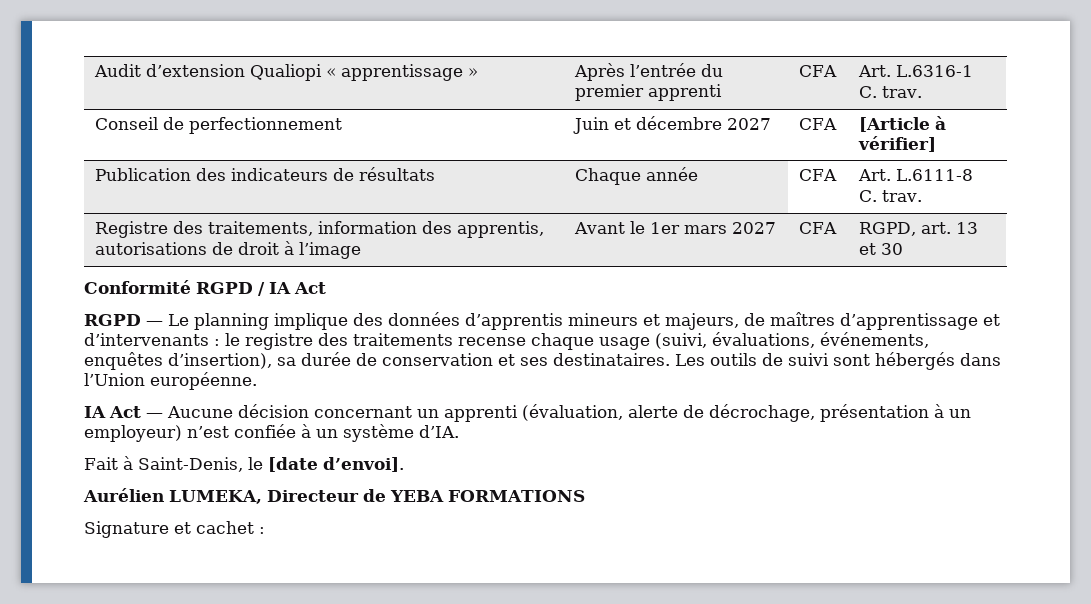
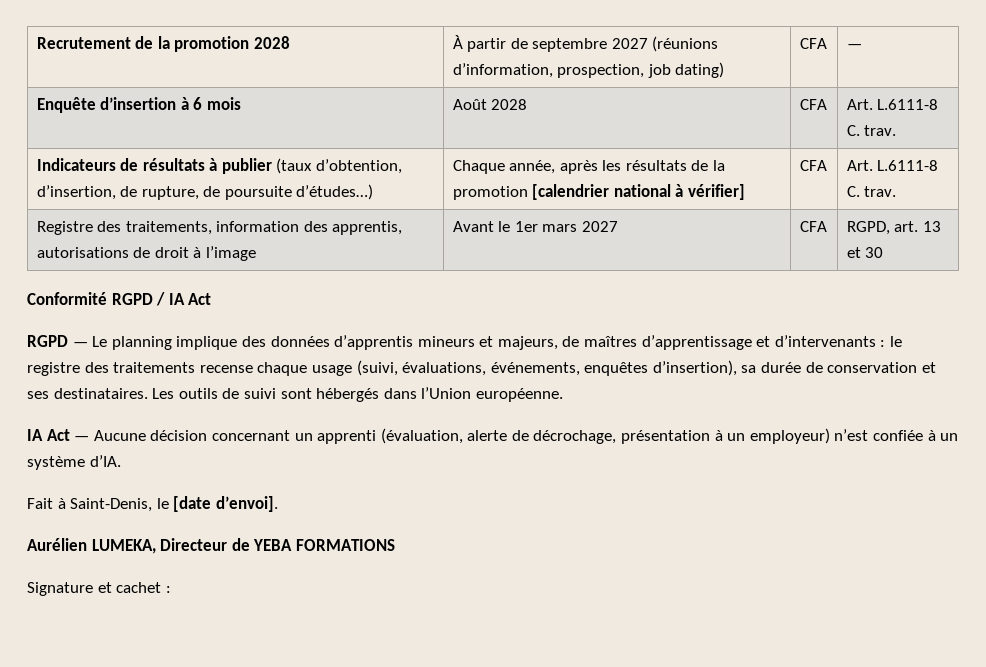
[94,64,479,81] [574,63,724,81] [575,84,723,101] [799,65,838,77] [858,65,974,77] [859,86,923,98] [95,117,343,134] [573,116,772,134] [799,118,838,130] [859,116,947,132] [858,136,937,152] [95,167,436,181] [575,167,699,185] Audit d’extension Qualiopi « apprentissage » | Après l’entrée du premier apprenti | CFA | Art. L.6316-1 C. trav. // Conseil de perfectionnement | Juin et décembre 2027 | CFA | [Article à vérifier] // Publication des indicateurs de résultats | Chaque année -> [36,36,290,52] [452,35,719,52] [452,62,725,78] [799,38,827,49] [846,44,862,49] [36,97,241,113] [452,99,528,110] [799,99,827,110] [846,99,939,110] [846,125,897,136] [36,158,403,174] [36,184,374,200] [452,160,726,174] [452,184,745,200] Recrutement de la promotion 2028 | À partir de septembre 2027 (réunions d’information, prospection, job dating) | CFA | — // Enquête d’insertion à 6 mois | Août 2028 | CFA | Art. L.6111-8 C. trav. // Indicateurs de résultats à publier (taux d’obtention, d’insertion, de rupture, de poursuite d’études…) | Chaque année, après les résultats de la promotion [calendrier national à vérifier]

